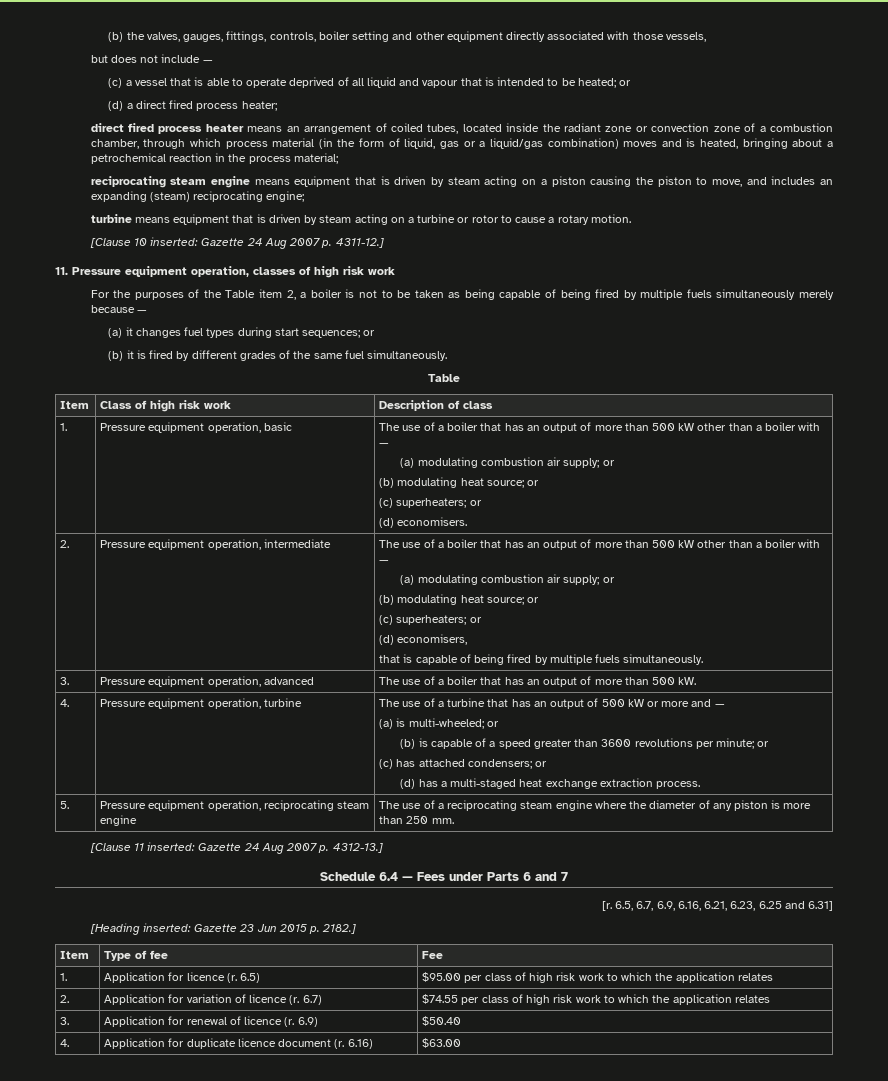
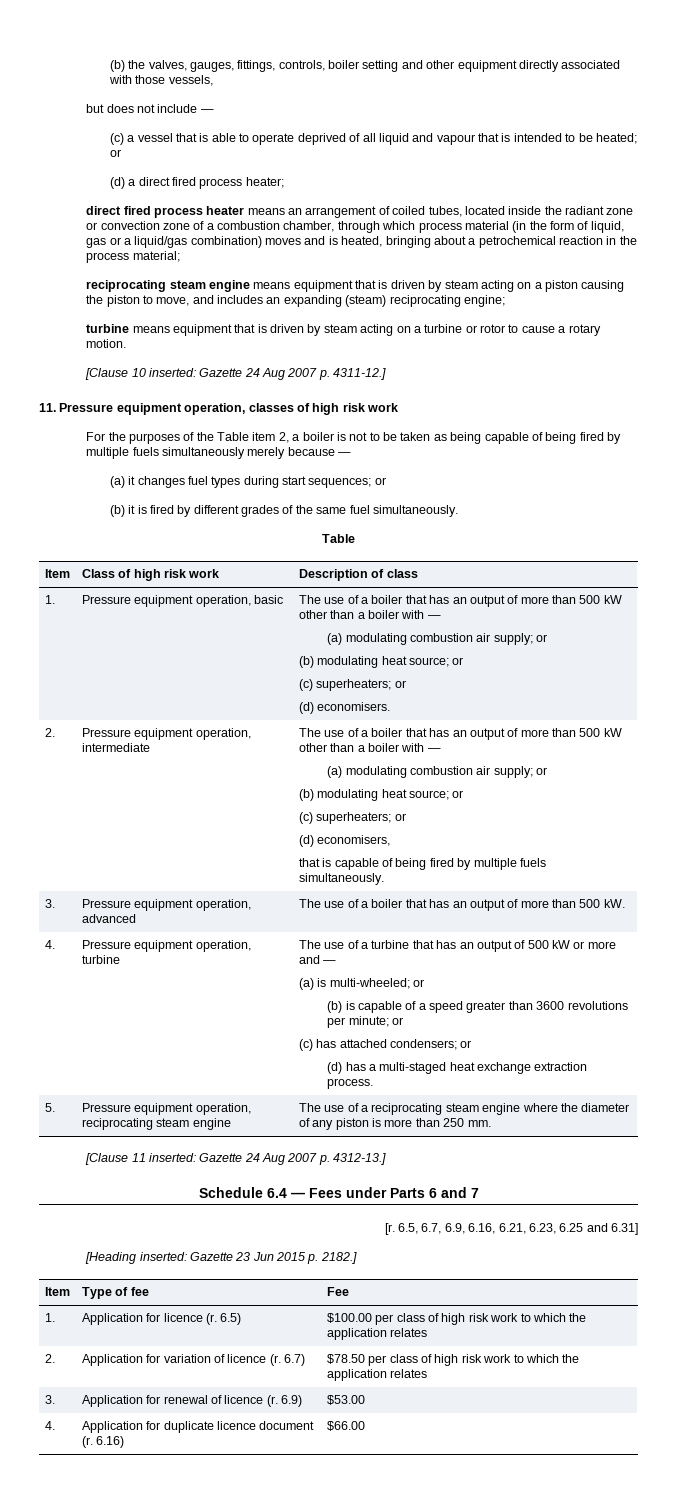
[422,972,462,982] $95.00 -> [326,1313,372,1323] $100.00
[422,994,459,1004] $74.55 -> [326,1354,365,1364] $78.50
[422,1016,462,1026] $50.40 -> [326,1395,365,1405] $53.00
[422,1038,462,1048] $63.00 -> [326,1421,365,1431] $66.00

